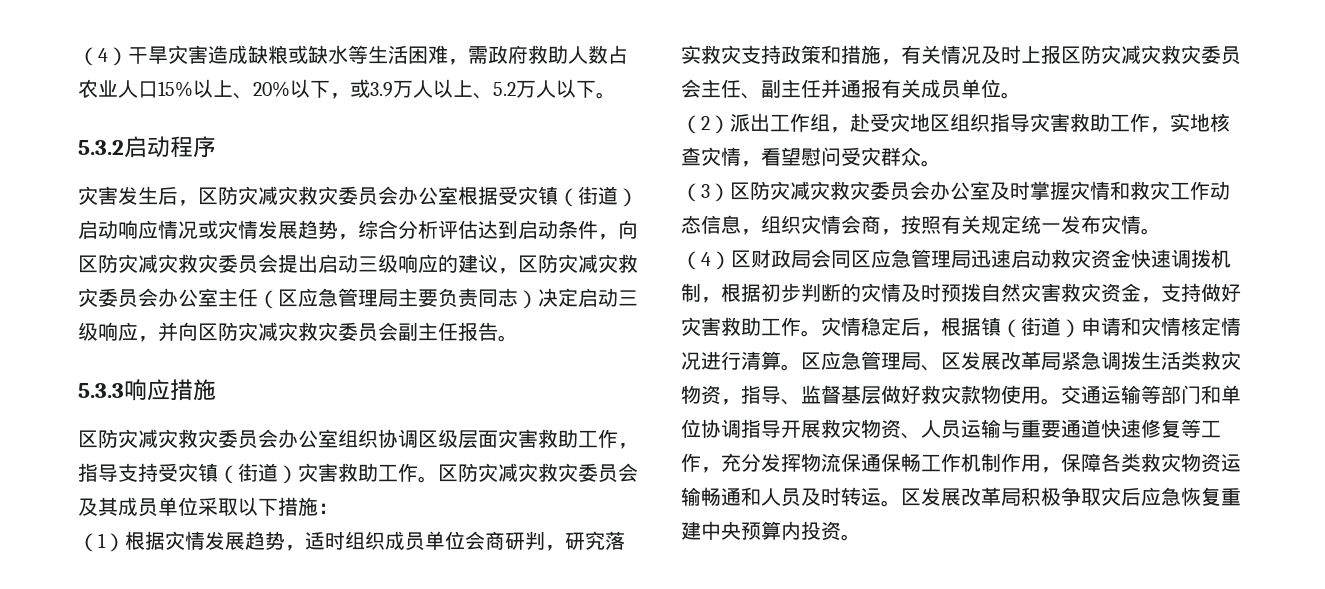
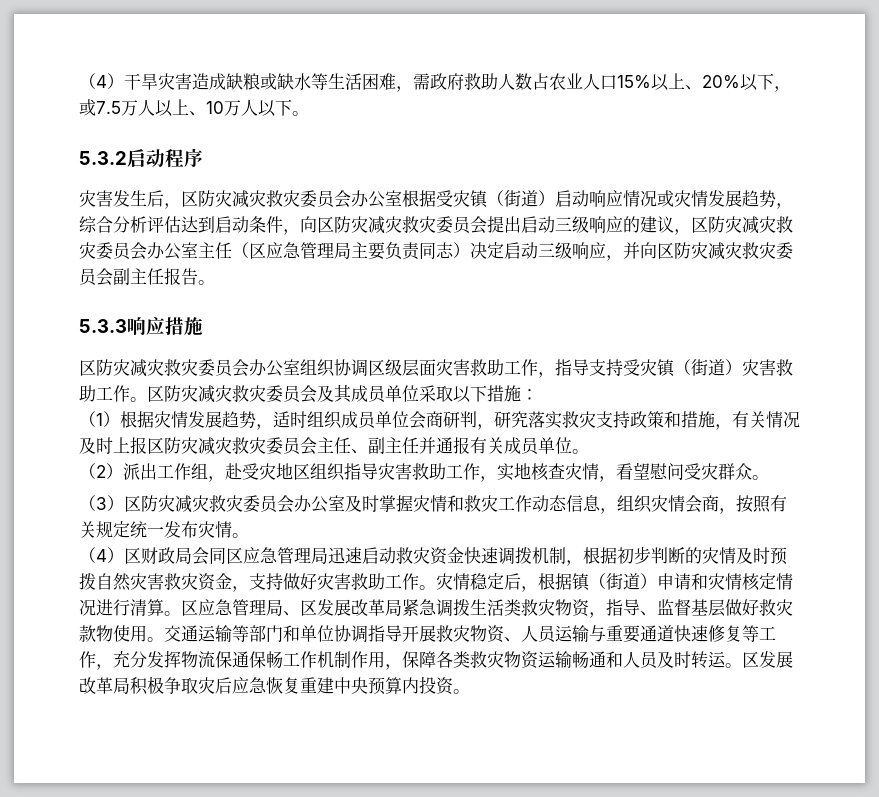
[370,82,393,97] 3.9 -> [96,101,121,114] 7.5
[493,82,516,96] 5.2 -> [206,101,224,114] 10

